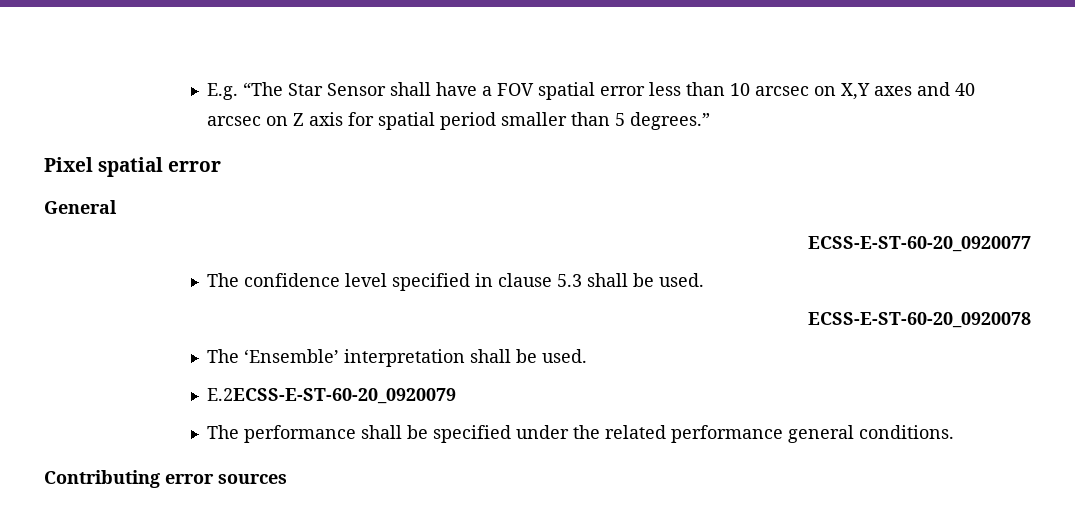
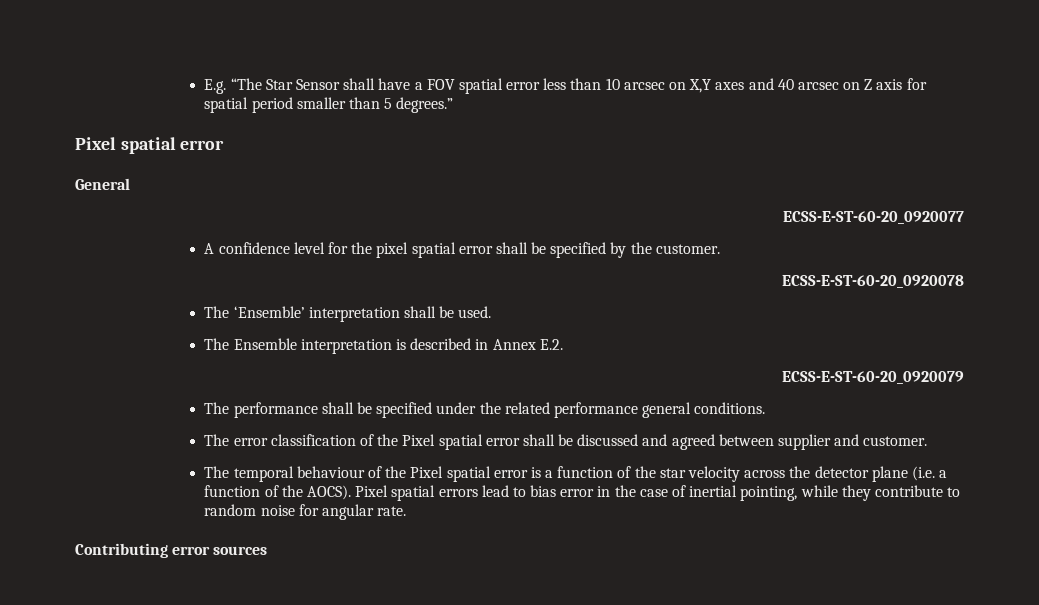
[207,273,240,287] The -> [204,243,215,254] A
[392,273,705,291] specified in clause 5.3 shall be used. -> [327,242,720,258] for the pixel spatial error shall be specified by the customer.
[207,388,457,404] E.2ECSS-E-ST-60-20_0920079 -> [204,338,563,354] [782,371,964,384] The Ensemble interpretation is described in Annex E.2. // ECSS-E-ST-60-20_0920079
(955, 432) none -> [204,434,928,450] [204,466,948,482] [204,485,961,501] [204,504,407,520] // The error classification of the Pixel spatial error shall be discussed and agreed between supplier and customer. // The temporal behaviour of the Pixel spatial error is a function of the star velocity across the detector plane (i.e. a function of the AOCS). Pixel spatial errors lead to bias error in the case of inertial pointing, while they contribute to random noise for angular rate.

